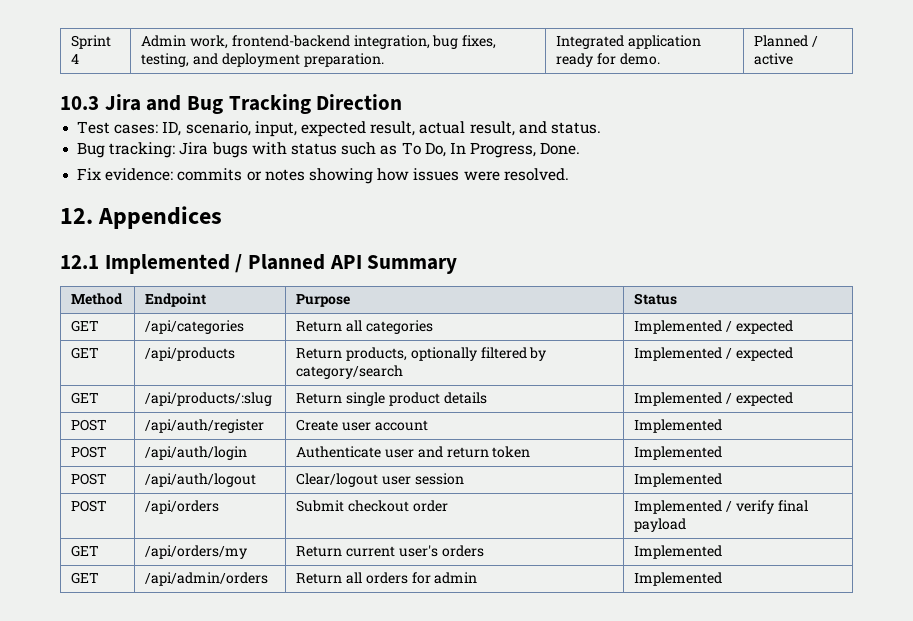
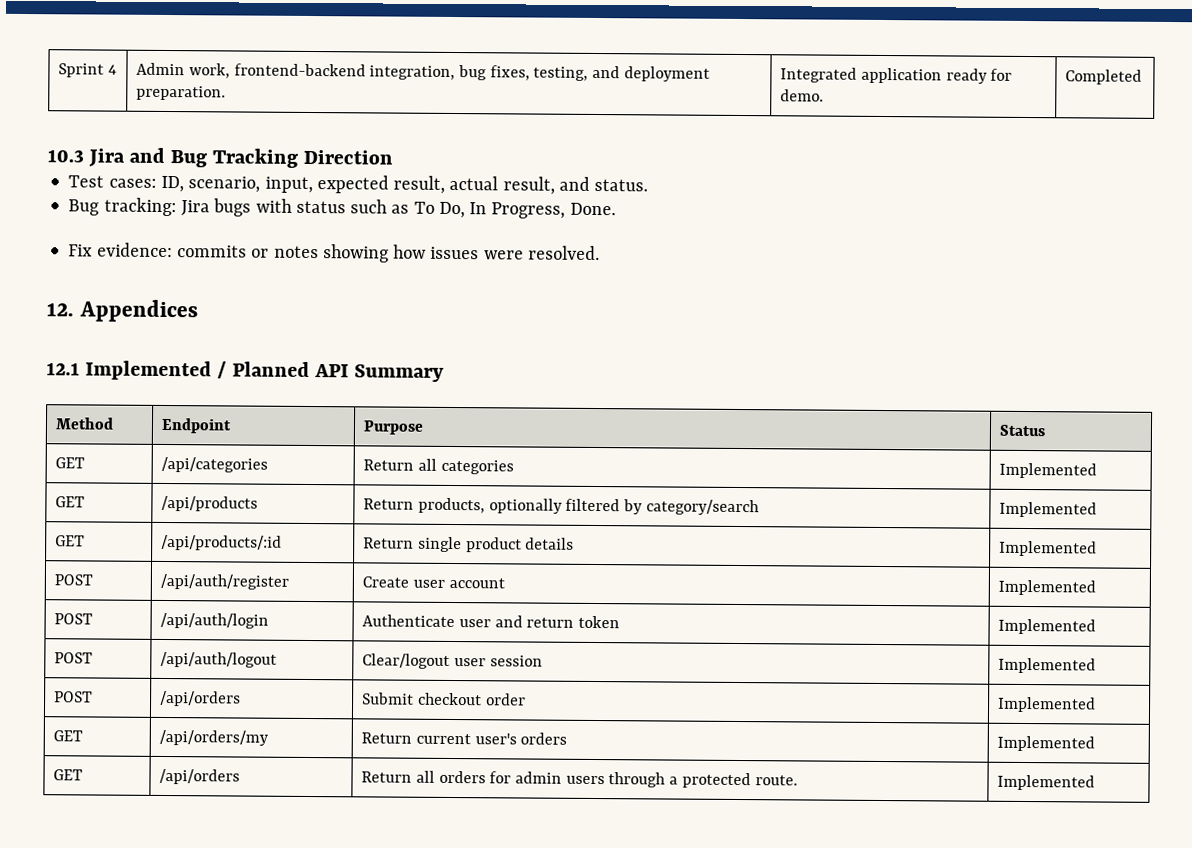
[754,35,819,47] [754,53,794,65] Planned / active -> [1065,69,1143,85] Completed
[726,320,793,334] / expected -> (1098, 470) none
[726,347,793,361] [71,392,100,404] [145,392,273,406] / expected // GET | /api/products/:slug -> [55,535,86,547] [161,534,283,551] // GET | /api/products/:id
[726,392,793,406] / expected -> (1098, 548) none
[726,500,808,514] [634,518,687,532] / verify final payload -> (1097, 704) none
[145,572,269,586] /api/admin/orders -> [159,768,241,785] /api/orders
(478, 578) none -> [565,772,798,789] users through a protected route.

